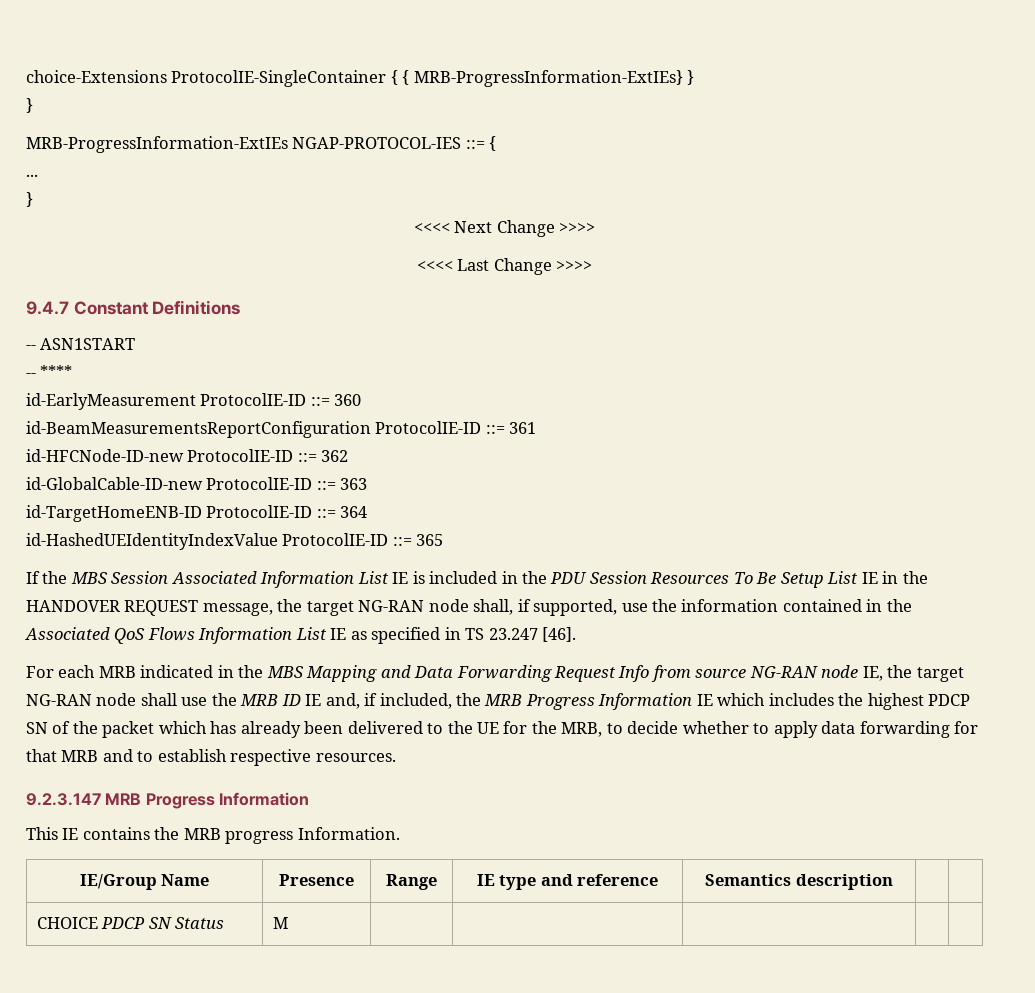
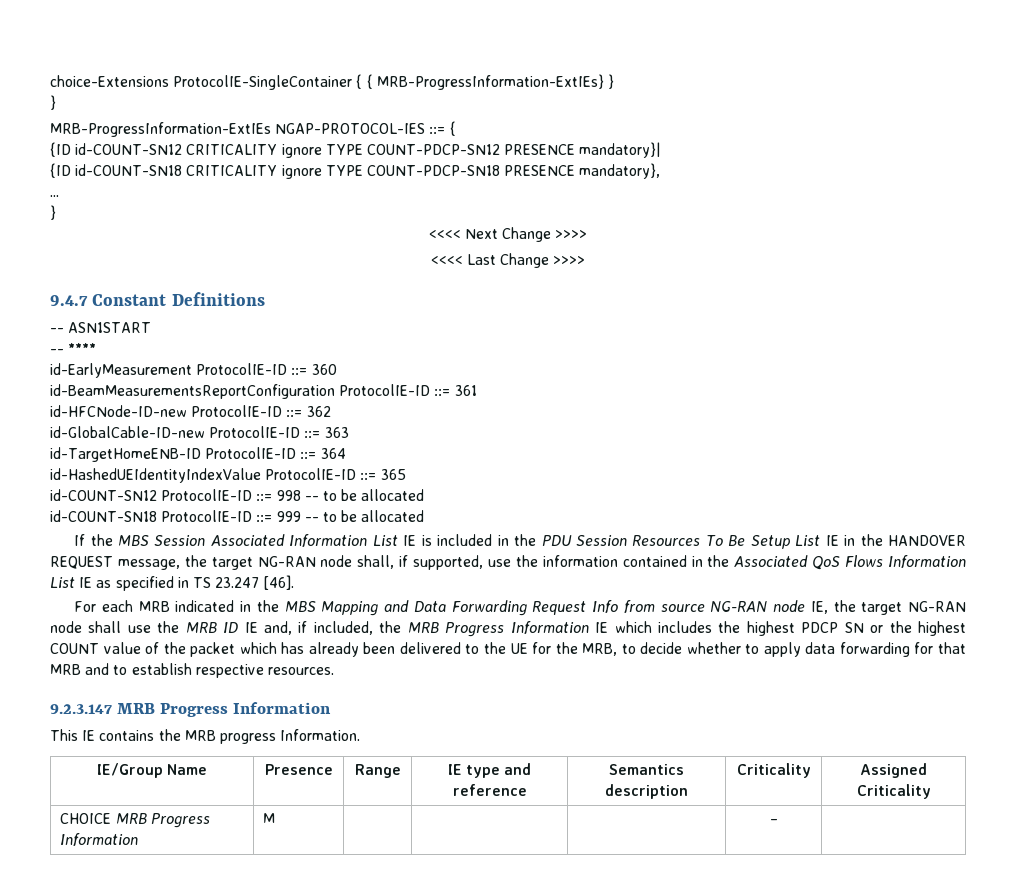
(497, 143) none -> [50,142,662,158] [50,163,661,179] // {ID id-COUNT-SN12 CRITICALITY ignore TYPE COUNT-PDCP-SN12 PRESENCE mandatory}| // {ID id-COUNT-SN18 CRITICALITY ignore TYPE COUNT-PDCP-SN18 PRESENCE mandatory},
(444, 540) none -> [50,489,425,501] [50,510,425,522] // id-COUNT-SN12 ProtocolIE-ID ::= 998 -- to be allocated // id-COUNT-SN18 ProtocolIE-ID ::= 999 -- to be allocated
(48, 728) none -> [870,621,966,636] [50,642,141,654] or the highest COUNT value
[36,917,225,929] | // CHOICE PDCP SN Status -> [736,763,811,778] [860,763,927,778] [856,784,931,799] [60,813,210,828] [60,833,139,846] Criticality | Assigned Criticality // CHOICE MRB Progress Information
(288, 923) none -> [769,819,778,824] –

